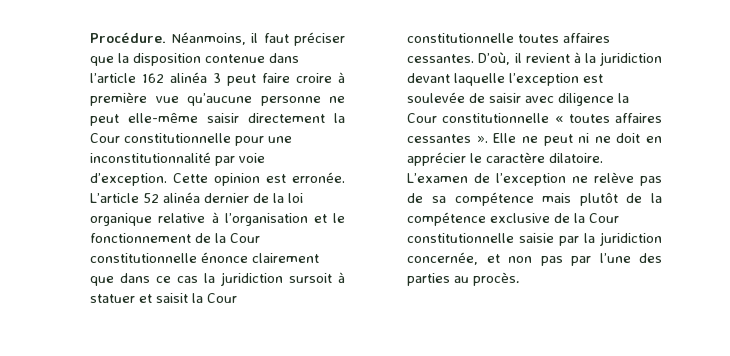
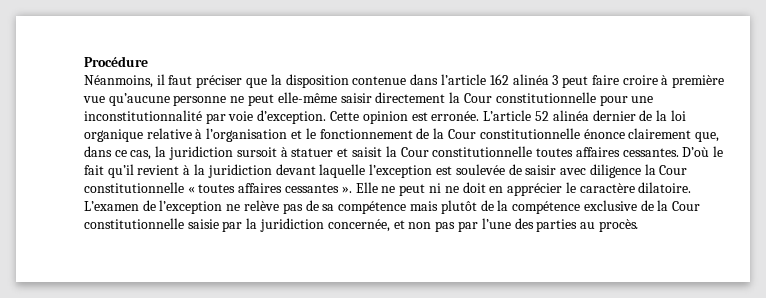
[90,32,167,43] Procédure. -> [83,56,148,67] Procédure //
[90,276,115,286] que -> [695,132,720,142] que,
[177,276,199,283] cas -> [130,150,152,160] cas,
[478,52,522,65] D’où, il -> [682,146,724,157] [83,164,134,178] D’où le fait qu’il

